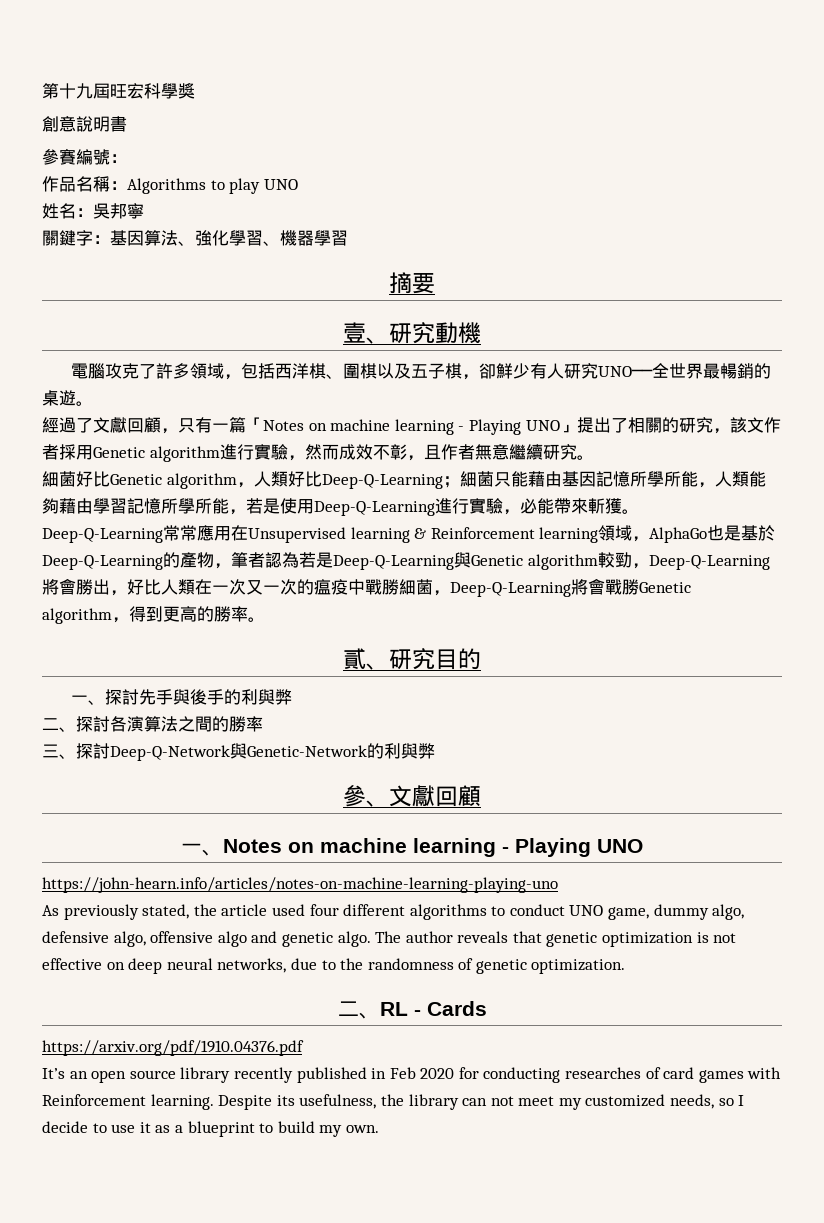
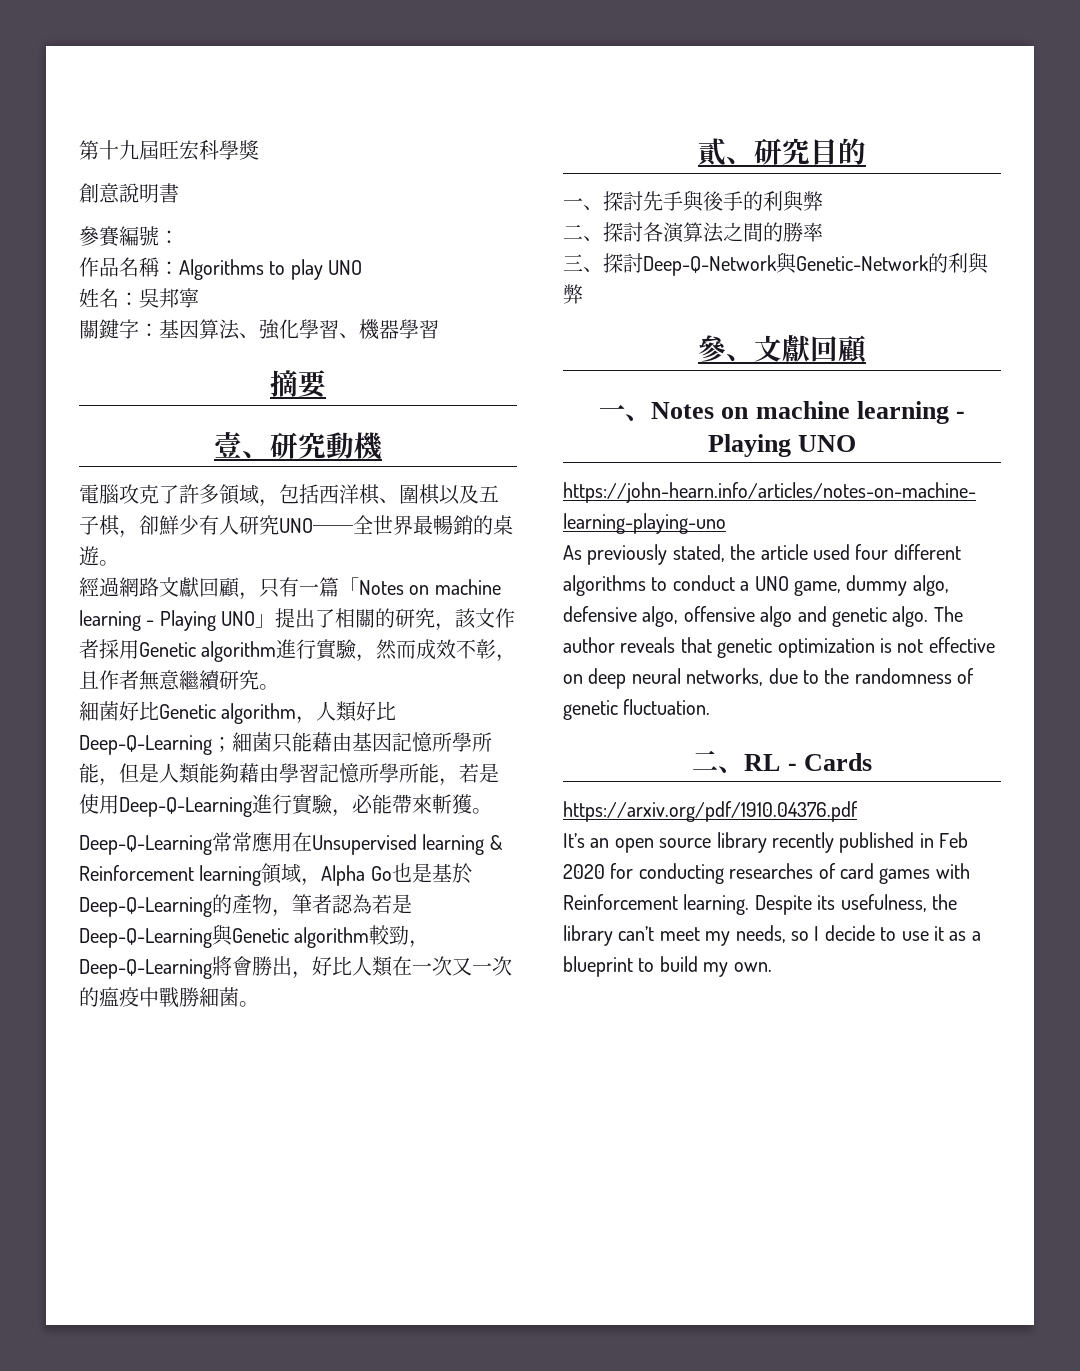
[76,418,93,433] 了 -> [119,577,159,597] 網路
(715, 485) none -> [119,763,159,783] 但是
[649,527,708,543] AlphaGo -> [321,865,392,886] Alpha Go
[433,578,691,597] [42,606,248,624] ，Deep-Q-Learning將會戰勝Genetic algorithm，得到更高的勝率 -> (239, 997) none
(565, 910) none -> [740,581,750,591] a
[531,959,626,974] optimization. -> [623,699,711,715] fluctuation.
[462,1096,514,1106] can not -> [618,926,655,941] can’t
[585,1094,666,1107] customized -> (731, 938) none

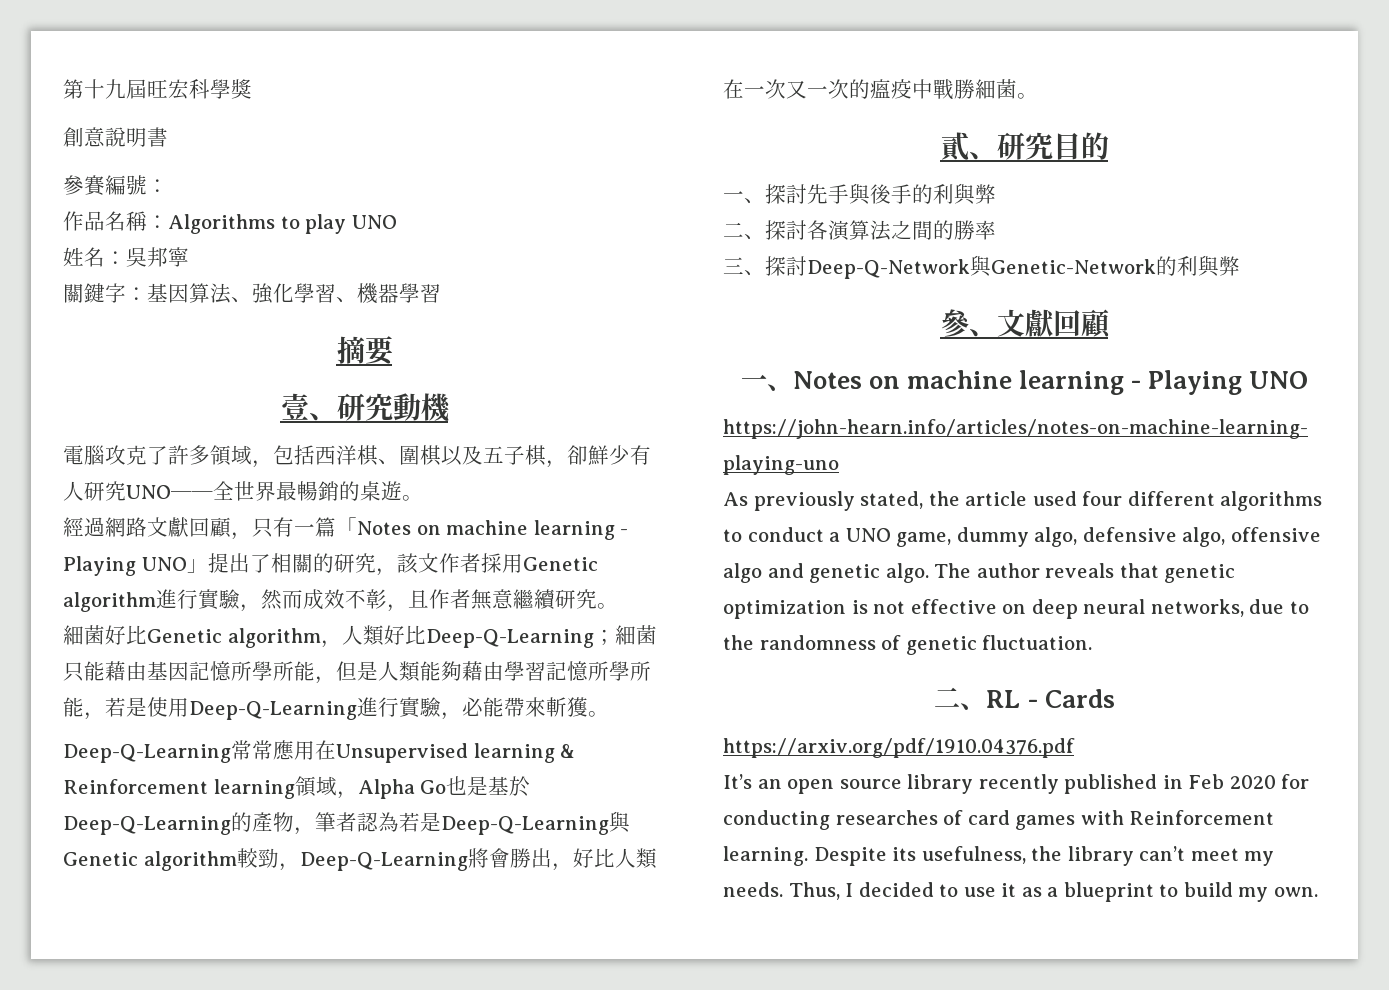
[735,925,875,943] needs, so I decide -> [723,882,934,900] needs. Thus, I decided

